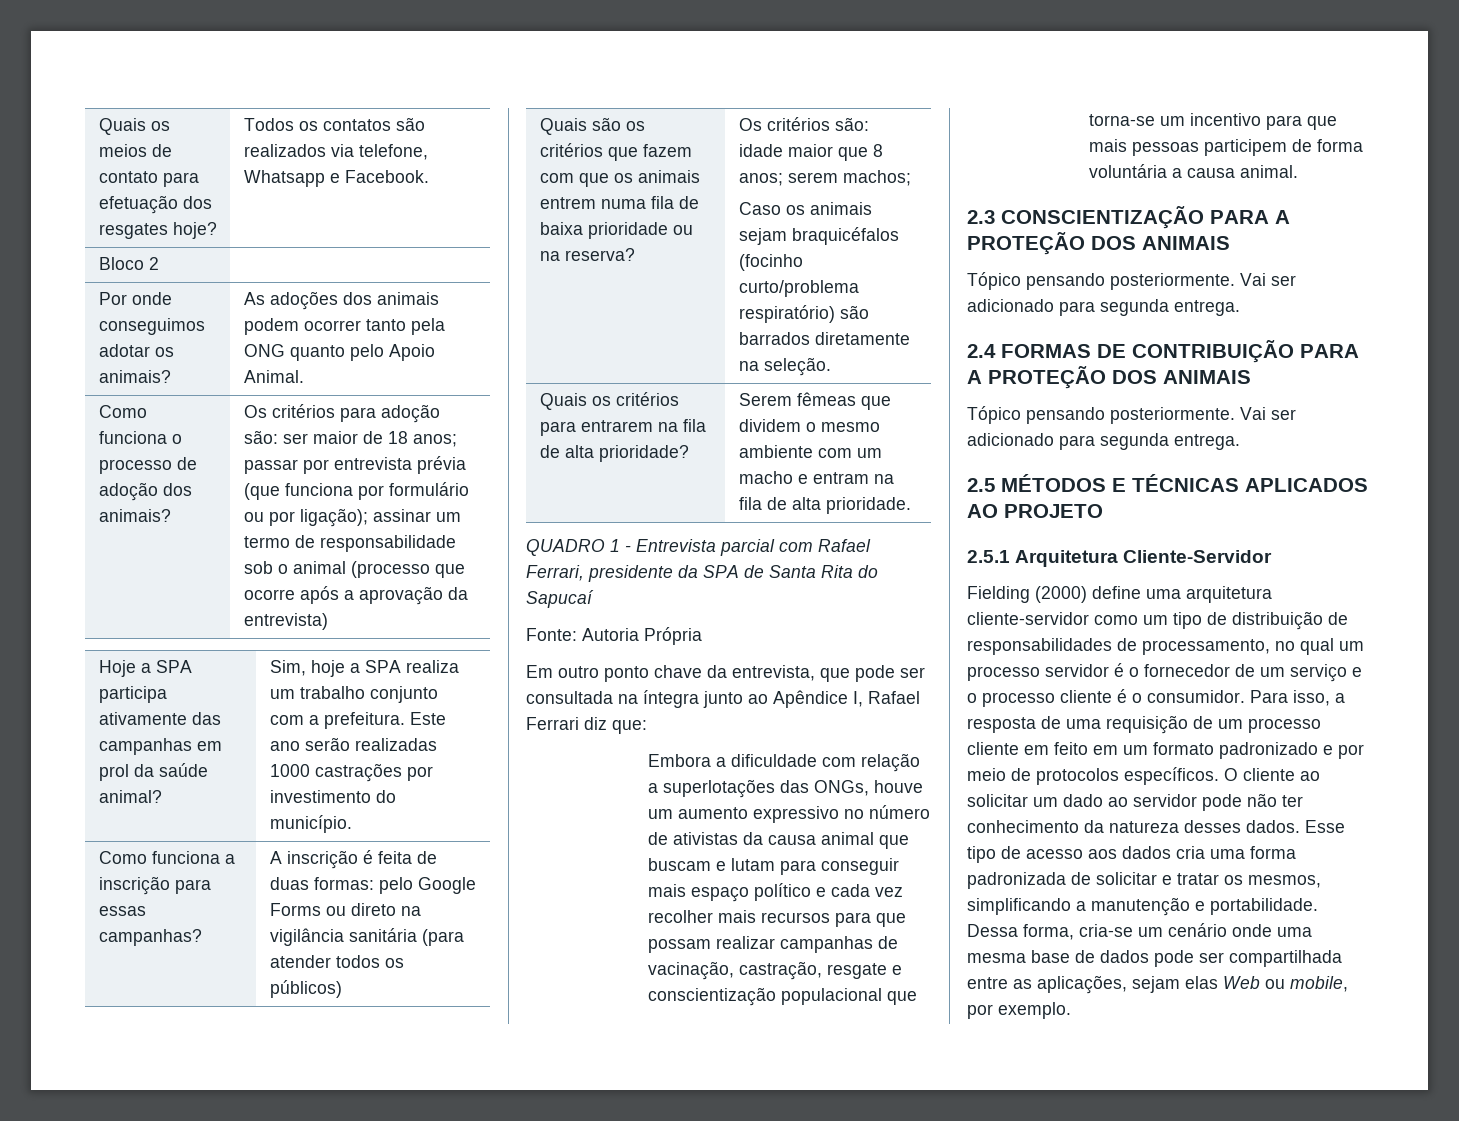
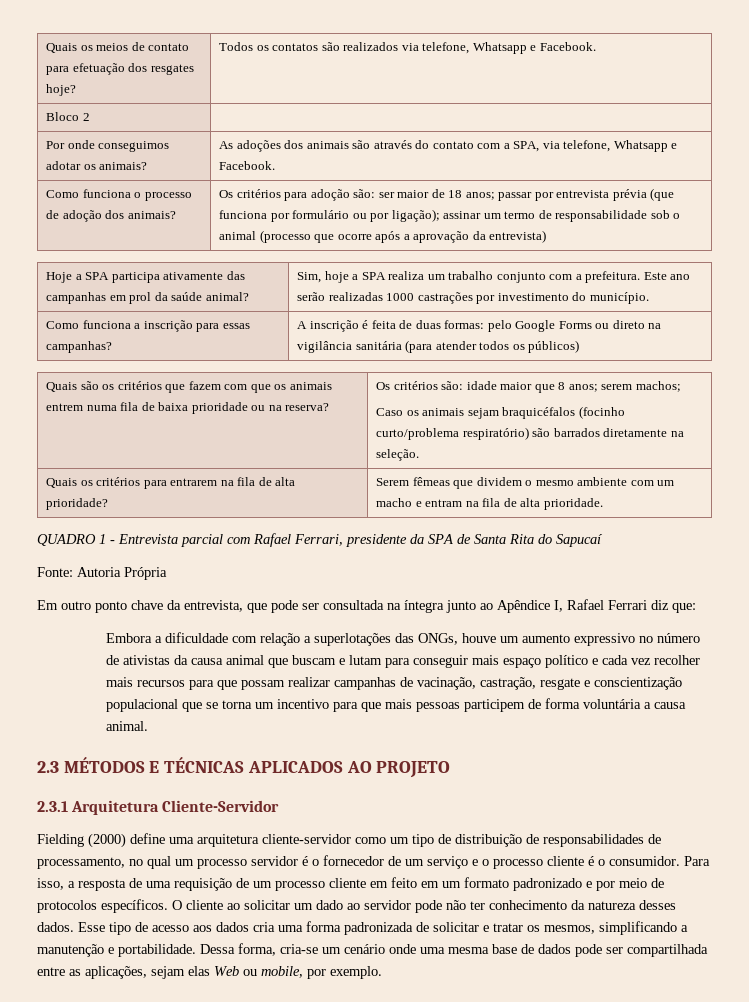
[243,318,445,335] [243,344,435,361] [243,370,304,383] podem ocorrer tanto pela ONG quanto pelo Apoio Animal. -> [352,140,678,152] [219,161,276,170] são através do contato com a SPA, via telefone, Whatsapp e Facebook.
[1088,114,1155,126] torna-se -> [205,700,252,709] se torna
[1001,206,1290,229] [967,232,1230,255] [967,272,1296,290] [967,299,1240,316] [967,340,1359,363] [967,366,1251,389] [967,406,1296,424] [967,433,1240,450] [967,478,995,492] CONSCIENTIZAÇÃO PARA A PROTEÇÃO DOS ANIMAIS // Tópico pensando posteriormente. Vai ser adicionado para segunda entrega. // 2.4 FORMAS DE CONTRIBUIÇÃO PARA A PROTEÇÃO DOS ANIMAIS // Tópico pensando posteriormente. Vai ser adicionado para segunda entrega. // 2.5 -> (59, 767) none
[967,550,1010,563] 2.5.1 -> [37,801,68,812] 2.3.1

